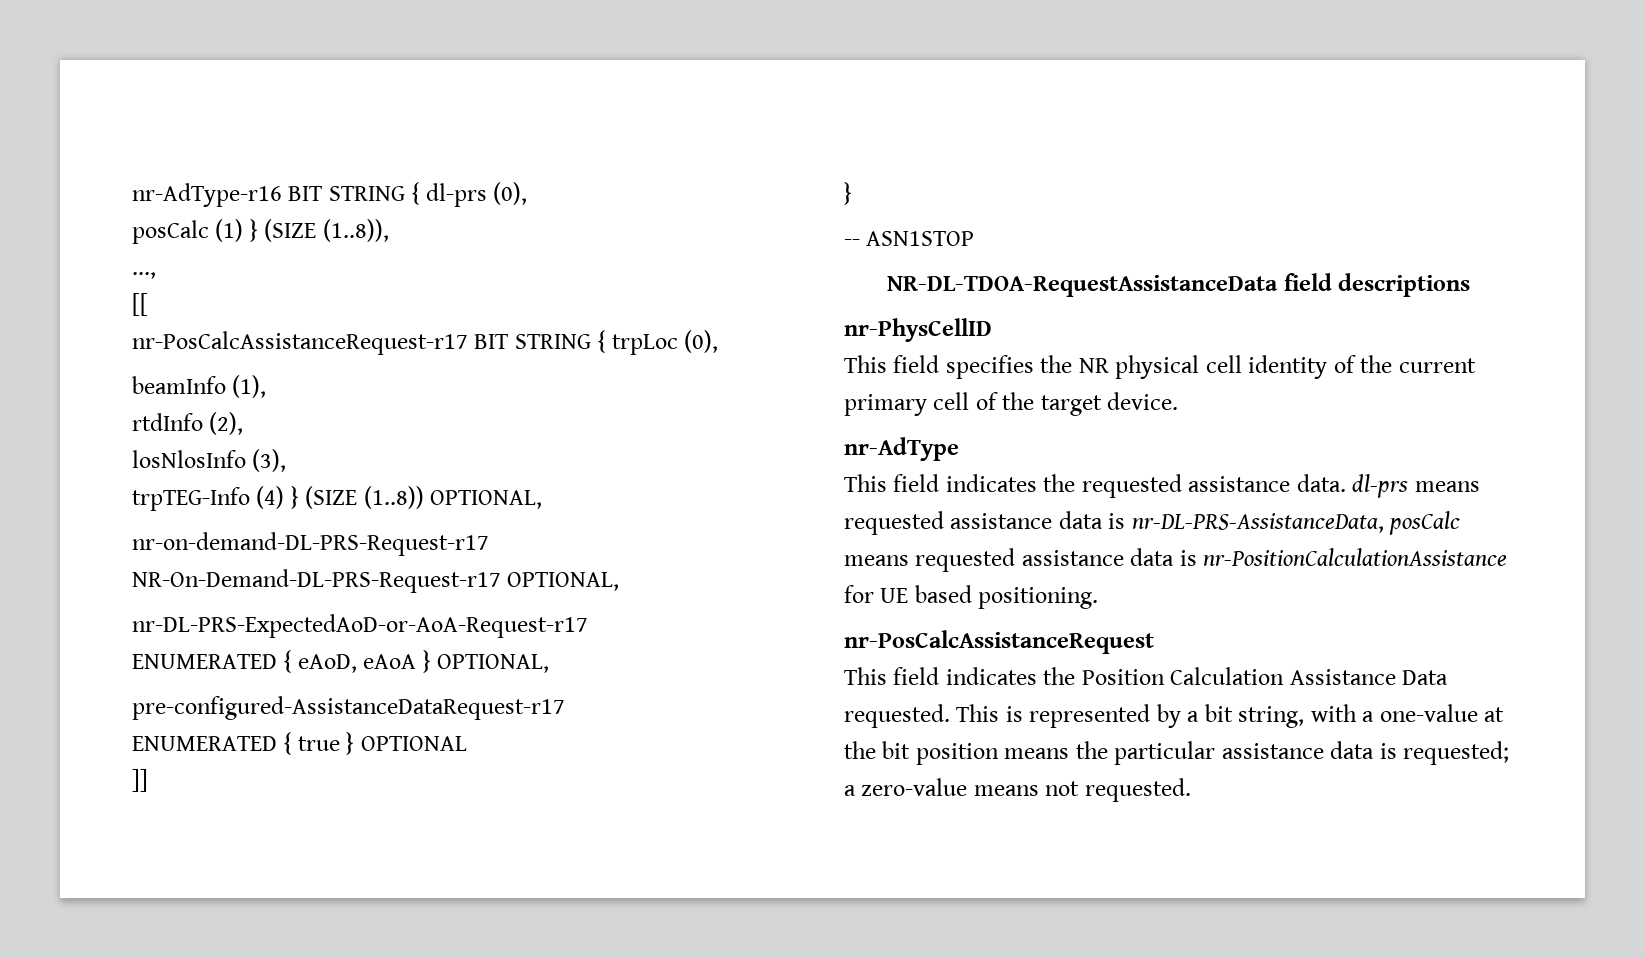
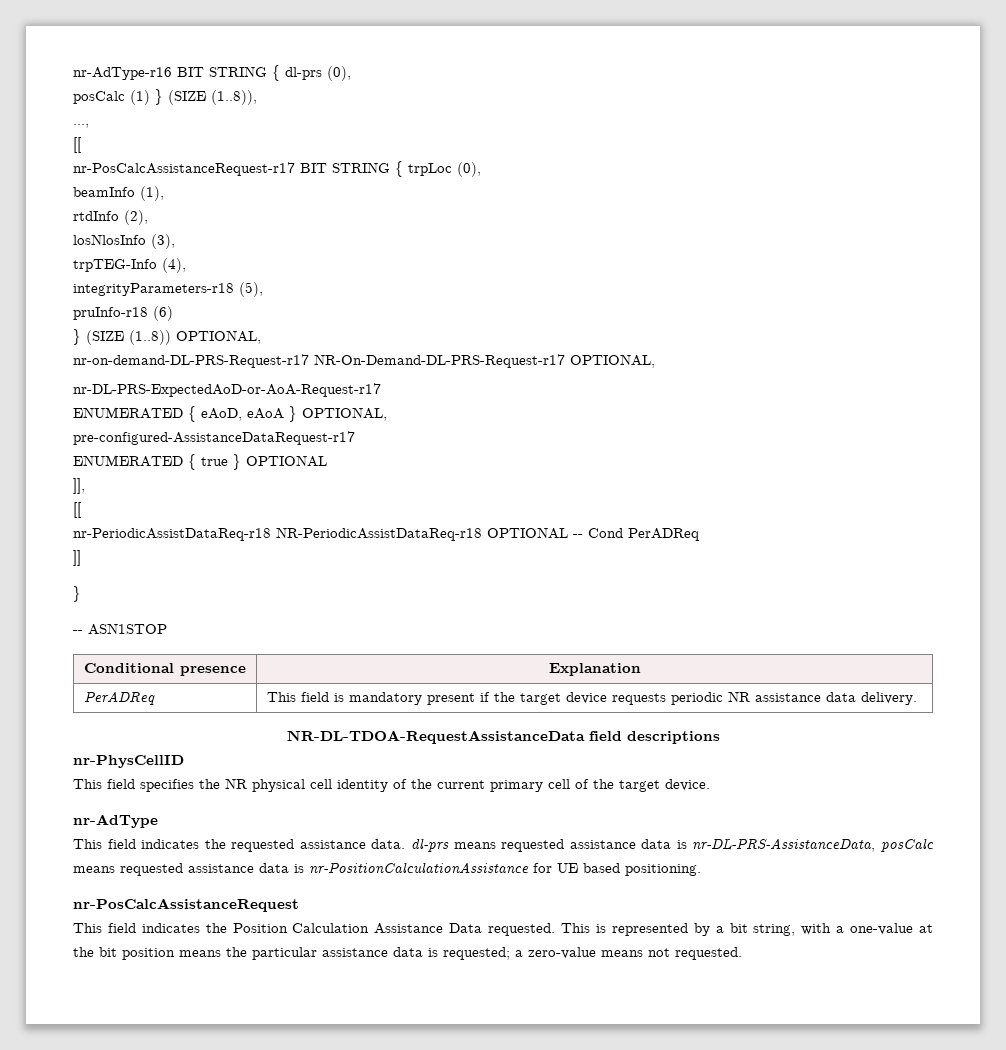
[256,486,285,509] (4) -> [162,258,186,273] [73,282,263,297] [73,306,173,321] (4), // integrityParameters-r18 (5), // pruInfo-r18 (6) //
[132,769,148,792] [844,182,852,205] [844,231,975,246] ]] // } // -- ASN1STOP -> [73,478,85,494] [73,502,81,518] [73,527,699,541] [73,550,81,566] [73,586,81,602] [73,623,167,635] [84,663,246,676] [548,663,641,676] [83,691,155,705] [266,691,917,705] ]], // [[ // nr-PeriodicAssistDataReq-r18 NR-PeriodicAssistDataReq-r18 OPTIONAL -- Cond PerADReq // ]] // } // -- ASN1STOP // Conditional presence | Explanation // PerADReq | This field is mandatory present if the target device requests periodic NR assistance data delivery.

